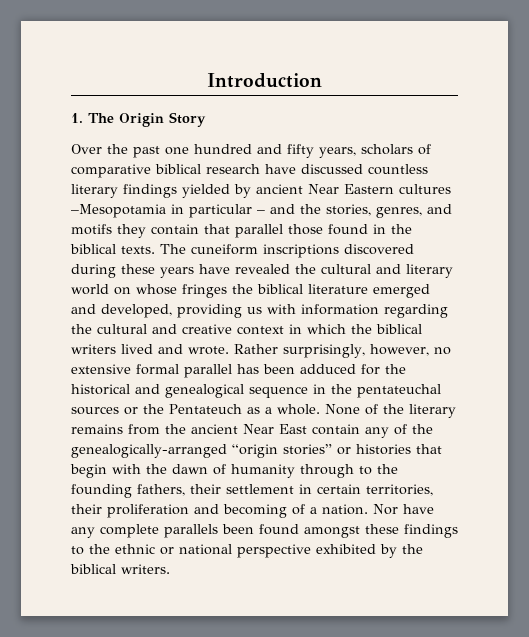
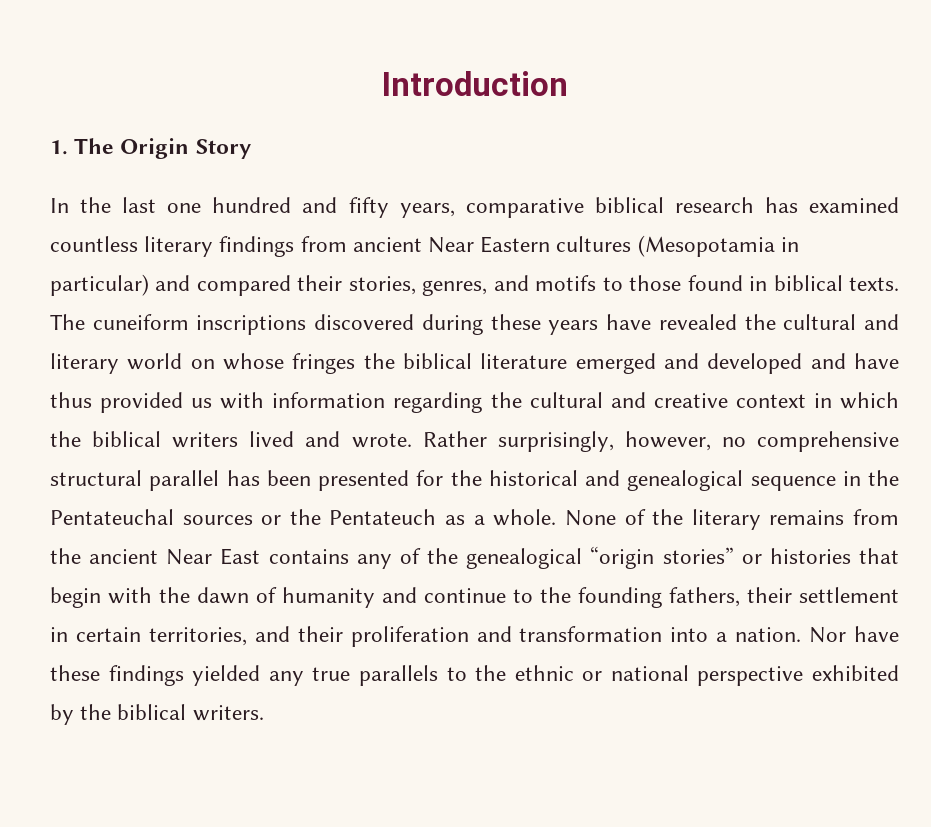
[71,144,160,158] Over the past -> [50,197,157,213] In the last
[361,144,431,155] scholars of -> (455, 210) none
[265,164,363,174] have discussed -> [764,197,899,213] has examined
[182,184,251,198] yielded by -> [300,236,347,252] from
[71,204,452,218] [71,224,283,238] –Mesopotamia in particular – and the stories, genres, and motifs they contain that parallel -> [637,235,799,257] [50,274,623,296] (Mesopotamia in particular) and compared their stories, genres, and motifs to
[391,224,412,234] the -> (768, 283) none
[101,304,242,318] developed, providing -> [707,353,900,374] [50,392,184,413] developed and have thus provided
[71,364,179,375] extensive formal -> [757,431,900,452] [50,470,142,486] comprehensive structural
[300,364,356,374] adduced -> [318,470,409,491] presented
[357,384,441,398] pentateuchal -> [50,509,174,525] Pentateuchal
[312,424,360,435] contain -> [268,549,349,564] contains
[71,444,227,458] genealogically-arranged -> [466,548,583,569] genealogical
[300,464,354,478] through -> [382,587,506,603] and continue
(433, 490) none -> [254,626,290,642] and
[223,504,305,518] becoming of -> [519,626,709,642] transformation into
[71,524,458,538] any complete parallels been found amongst these findings -> [50,665,438,686] these findings yielded any true parallels

